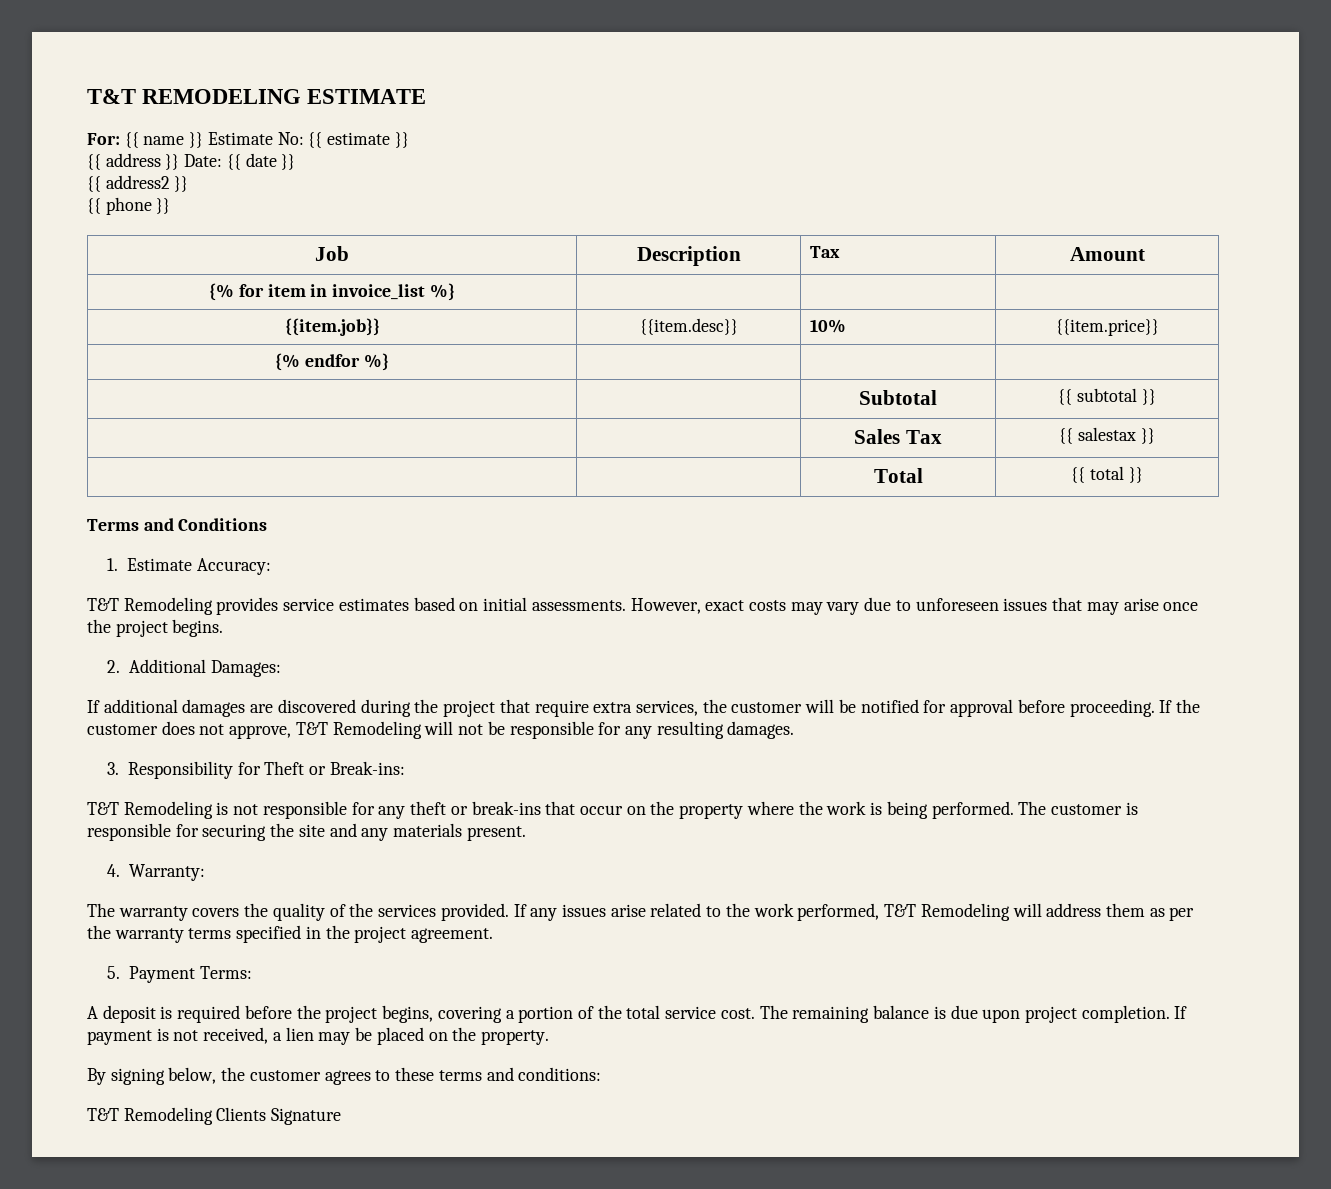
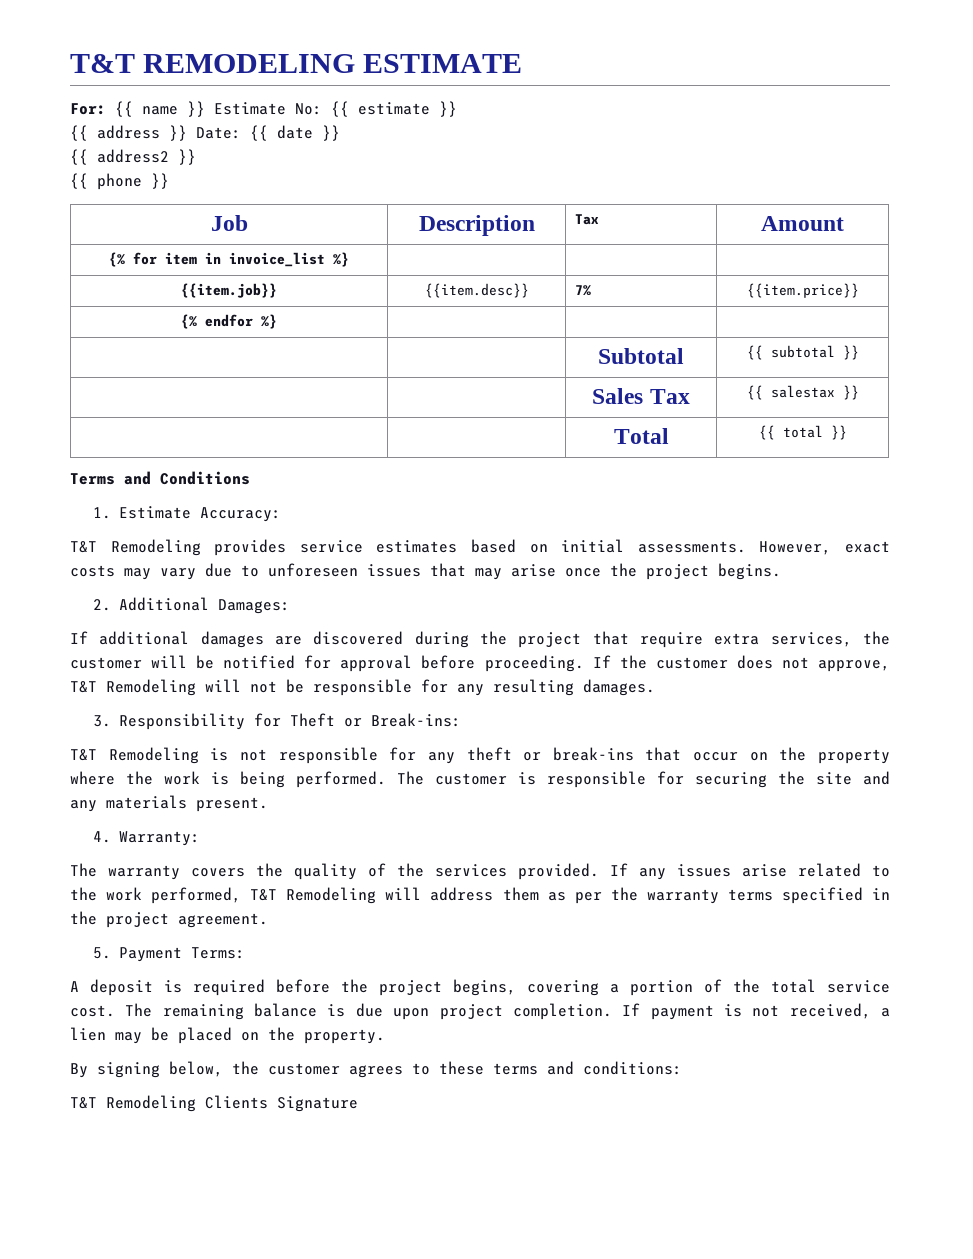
[810,319,847,333] 10% -> [575,285,592,296] 7%

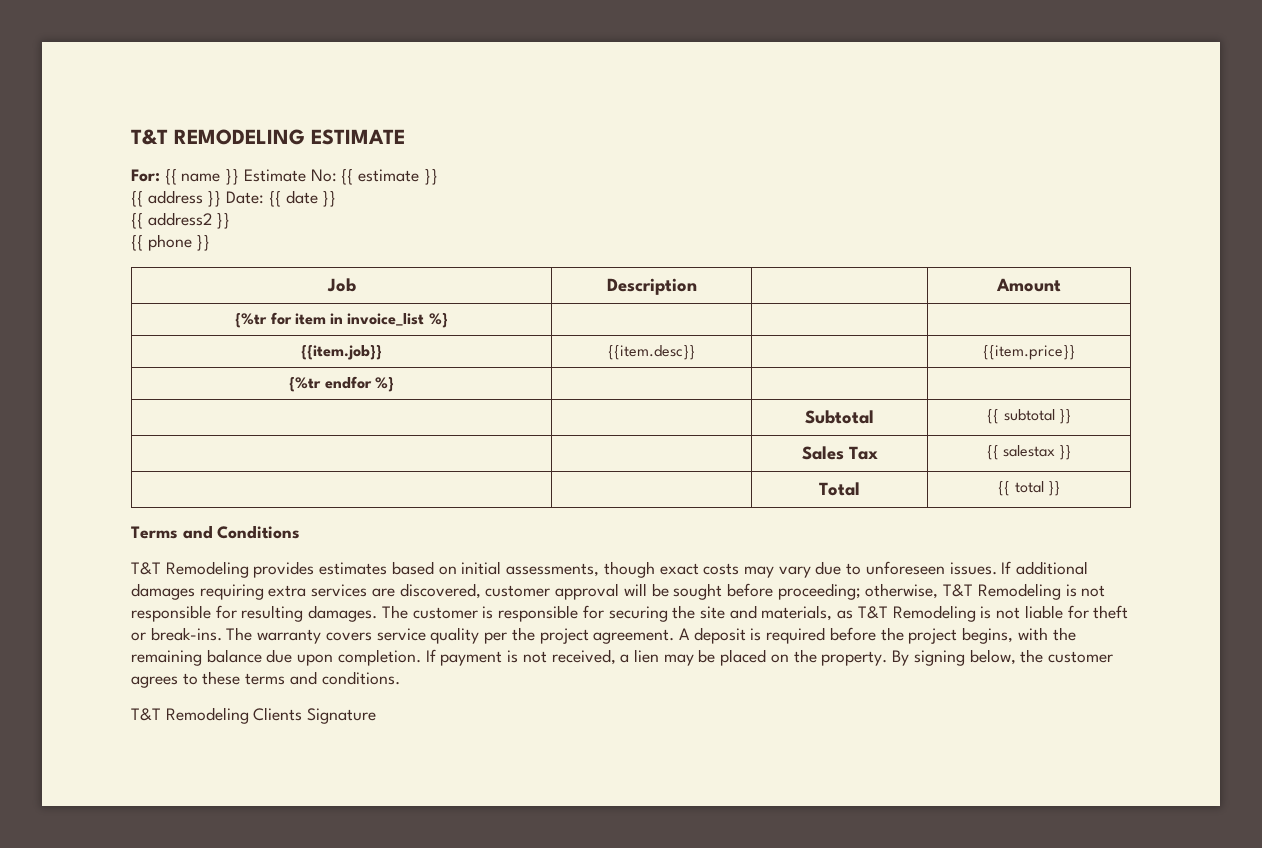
[575,214,600,225] Tax -> (697, 286) none
[109,252,125,267] {% -> [235,313,268,328] {%tr
[575,285,592,296] 7% -> (695, 352) none
[181,314,197,329] {% -> [289,377,322,392] {%tr
[93,506,282,522] // 1. Estimate Accuracy: -> (301, 532) none
[299,540,363,553] service -> (315, 569) none
[637,541,832,555] assessments. However, -> [506,561,655,578] assessments, though
[367,563,781,580] [93,597,291,614] [70,631,891,648] [70,655,891,672] [70,679,655,696] [93,713,462,730] issues that may arise once the project begins. // 2. Additional Damages: // If additional damages are discovered during the project that require extra services, the customer will be notified for approval before proceeding. If the customer does not approve, T&T Remodeling will not be responsible for any resulting damages. // 3. Responsibility for Theft or Break-ins: // -> [949,561,1089,575] [131,583,939,600] issues. If additional damages requiring extra services are discovered, customer approval will be sought before proceeding; otherwise,
[427,747,890,764] [70,771,386,788] any theft or break-ins that occur on the property where the work is being performed. -> [241,605,378,622] resulting damages.
[70,795,268,812] [93,831,201,846] [70,863,890,880] [70,887,890,904] any materials present. // 4. Warranty: // The warranty covers the quality of the services provided. If any issues arise related to the work performed, T&T Remodeling will address them as per the warranty terms specified in -> [761,605,1129,622] [131,627,508,644] materials, as T&T Remodeling is not liable for theft or break-ins. The warranty covers service quality per
[93,947,246,962] // 5. Payment Terms: // -> (675, 636) none
[527,979,890,996] [70,1003,153,1017] covering a portion of the total service cost. The -> [1017,627,1076,641] with the
[327,1004,346,1017] is -> (262, 656) none
[439,1004,503,1020] project -> (334, 660) none
(385, 1036) // -> (888, 658) none
[583,1061,682,1075] conditions: -> [321,671,400,685] conditions.

